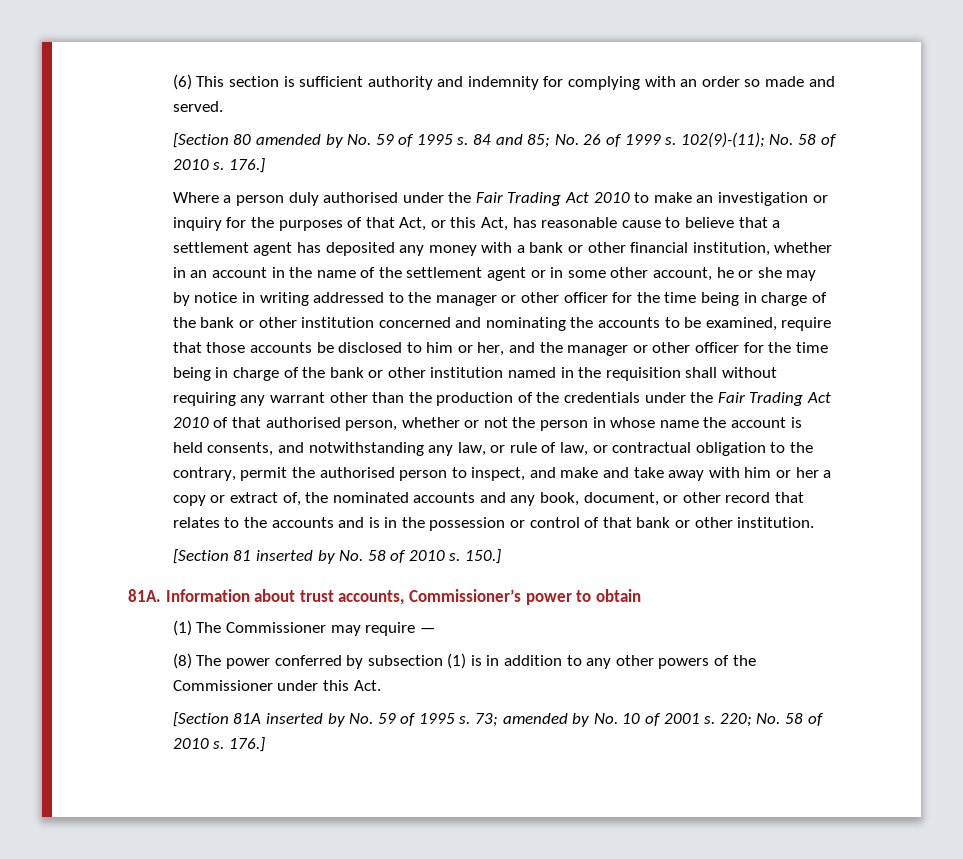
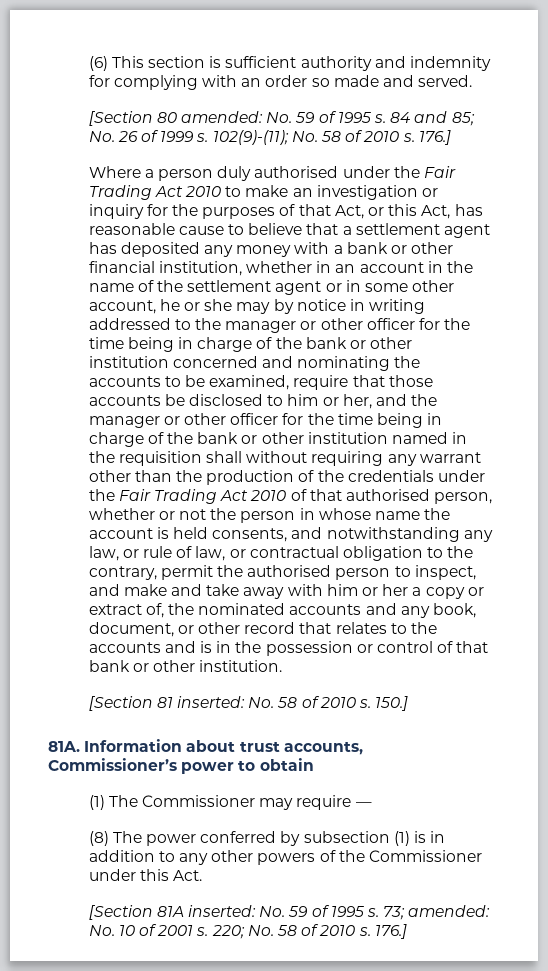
[255,134,343,148] amended by -> [181,111,264,123] amended:
[255,550,335,564] inserted by -> [177,696,246,708] inserted:
[265,713,345,727] inserted by -> [188,905,257,917] inserted:
[502,713,590,727] amended by -> [408,905,491,917] amended:

